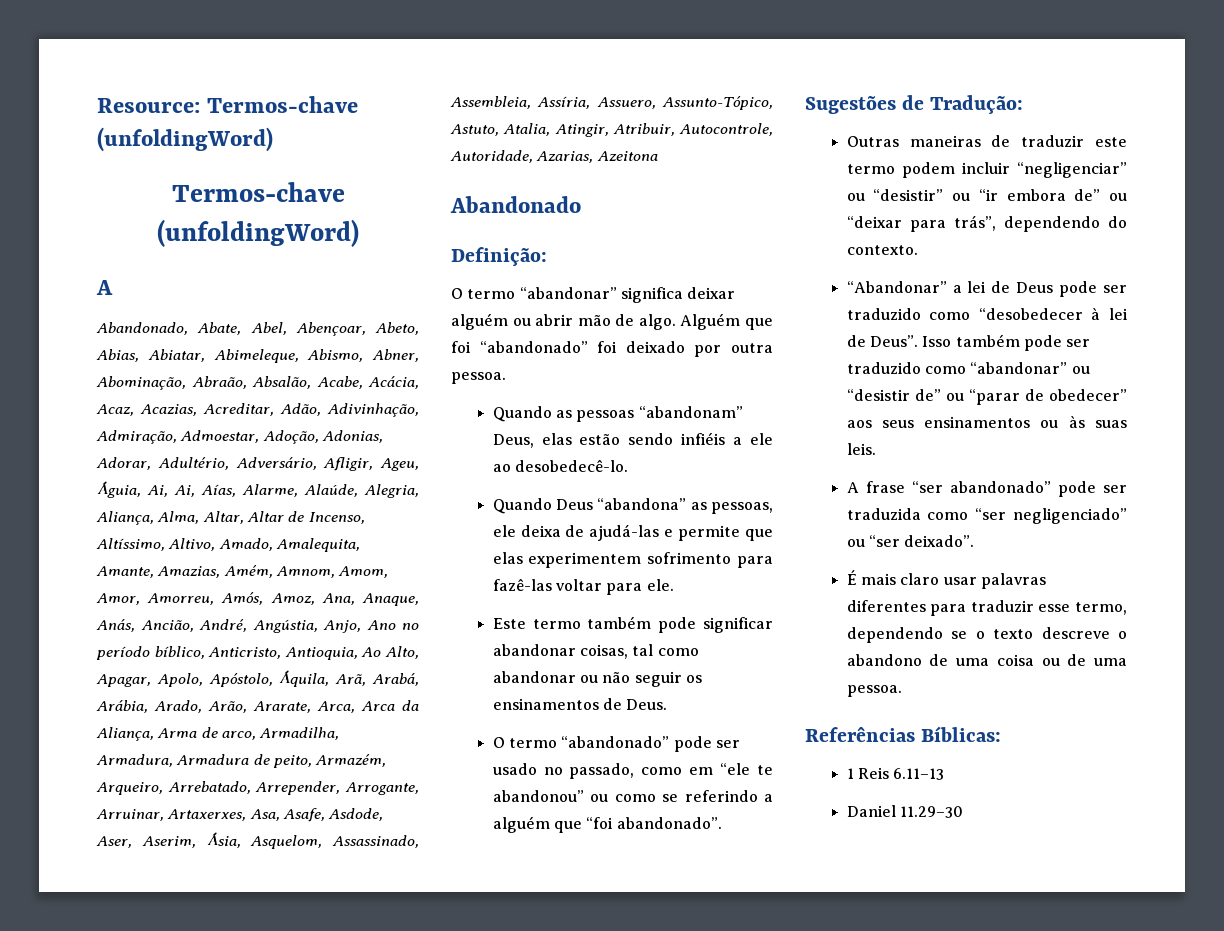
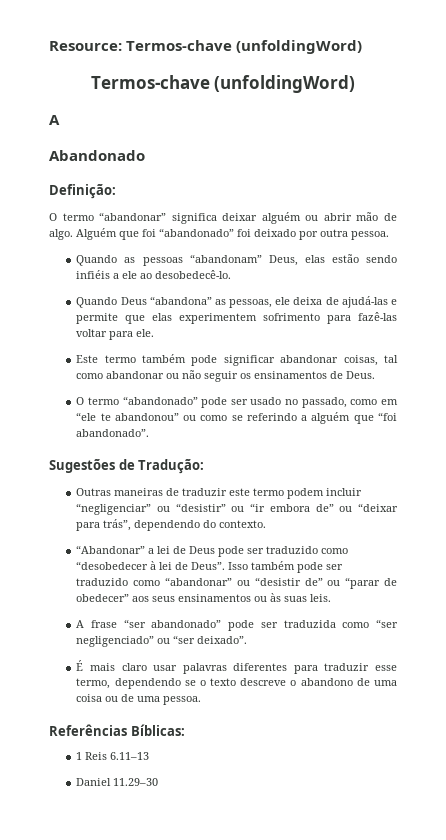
[96,322,419,336] [96,349,419,363] [96,376,419,390] [96,403,419,417] [96,430,383,444] [96,457,419,471] [97,481,419,498] [96,511,365,525] [96,538,360,552] [96,565,389,578] [96,592,419,606] [96,619,419,633] [96,646,420,660] [96,670,419,687] [96,700,419,713] [96,727,340,741] [96,754,387,768] [96,781,420,795] [96,808,384,822] [96,832,419,849] [450,96,774,110] [450,123,773,137] [450,150,658,163] // Abandonado, Abate, Abel, Abençoar, Abeto, Abias, Abiatar, Abimeleque, Abismo, Abner, Abominação, Abraão, Absalão, Acabe, Acácia, Acaz, Acazias, Acreditar, Adão, Adivinhação, Admiração, Admoestar, Adoção, Adonias, Adorar, Adultério, Adversário, Afligir, Ageu, Águia, Ai, Ai, Aías, Alarme, Alaúde, Alegria, Aliança, Alma, Altar, Altar de Incenso, Altíssimo, Altivo, Amado, Amalequita, Amante, Amazias, Amém, Amnom, Amom, Amor, Amorreu, Amós, Amoz, Ana, Anaque, Anás, Ancião, André, Angústia, Anjo, Ano no período bíblico, Anticristo, Antioquia, Ao Alto, Apagar, Apolo, Apóstolo, Áquila, Arã, Arabá, Arábia, Arado, Arão, Ararate, Arca, Arca da Aliança, Arma de arco, Armadilha, Armadura, Armadura de peito, Armazém, Arqueiro, Arrebatado, Arrepender, Arrogante, Arruinar, Artaxerxes, Asa, Asafe, Asdode, Aser, Aserim, Ásia, Asquelom, Assassinado, Assembleia, Assíria, Assuero, Assunto-Tópico, Astuto, Atalia, Atingir, Atribuir, Autocontrole, Autoridade, Azarias, Azeitona -> (60, 120) none

